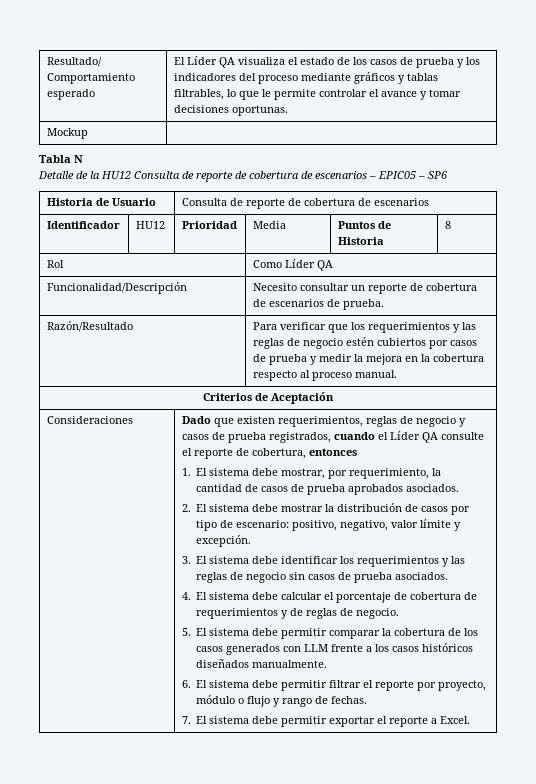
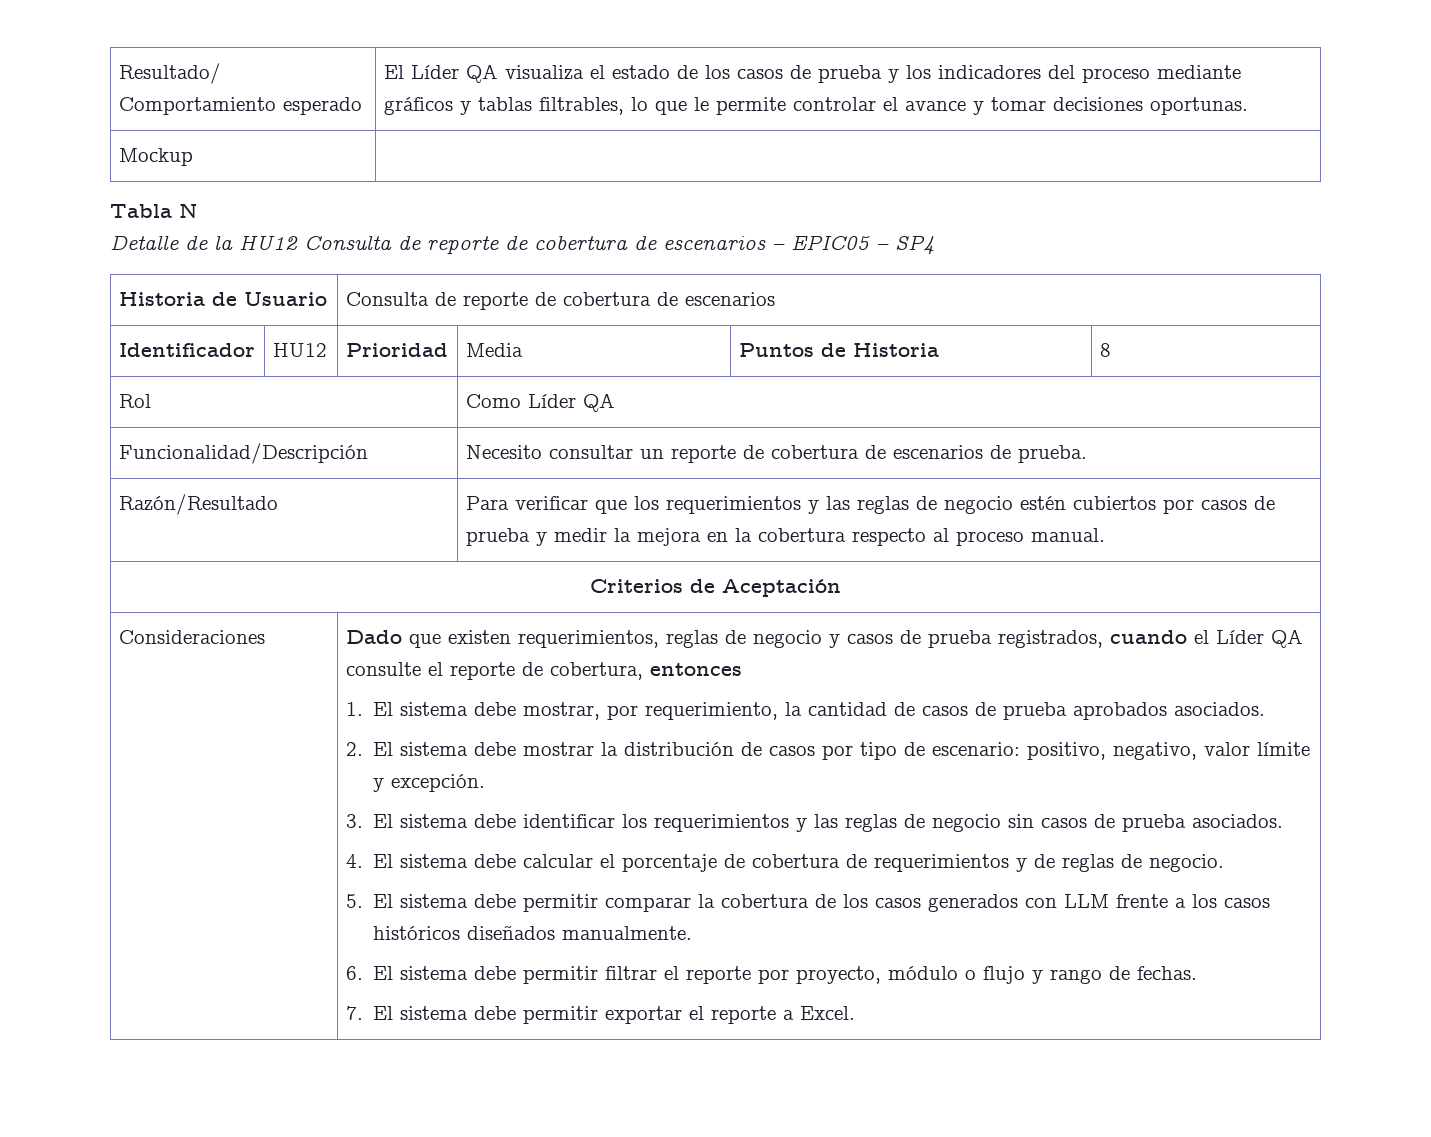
[428,171,448,179] SP6 -> [895,235,935,255] SP4

